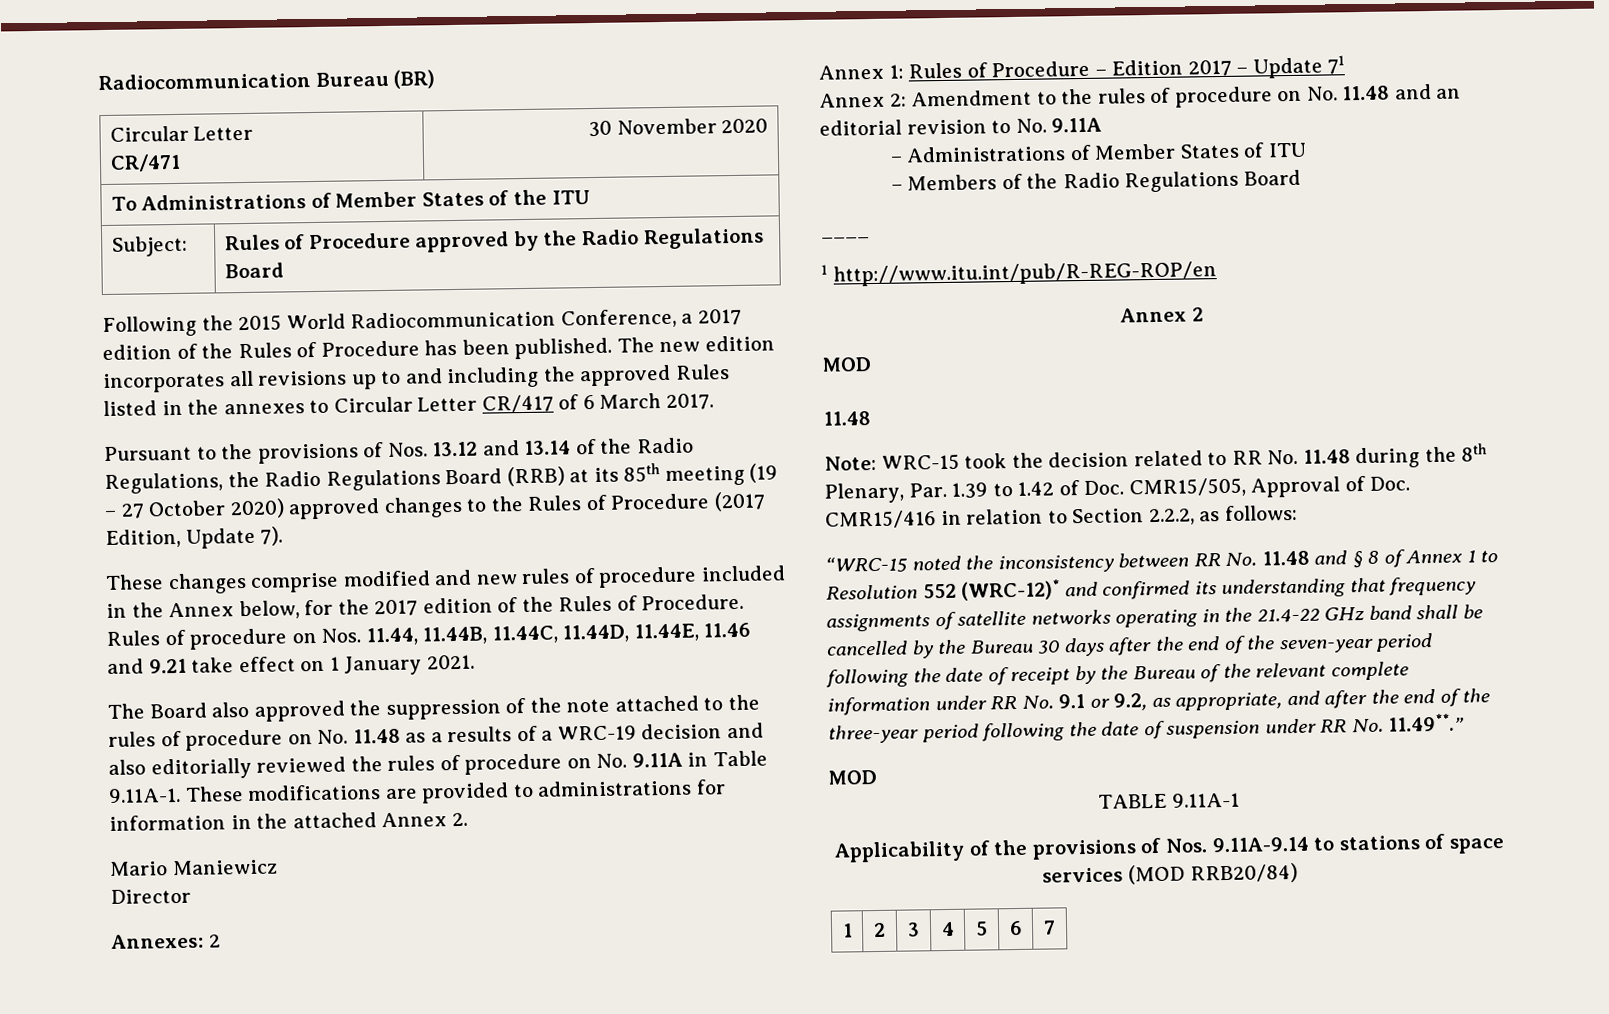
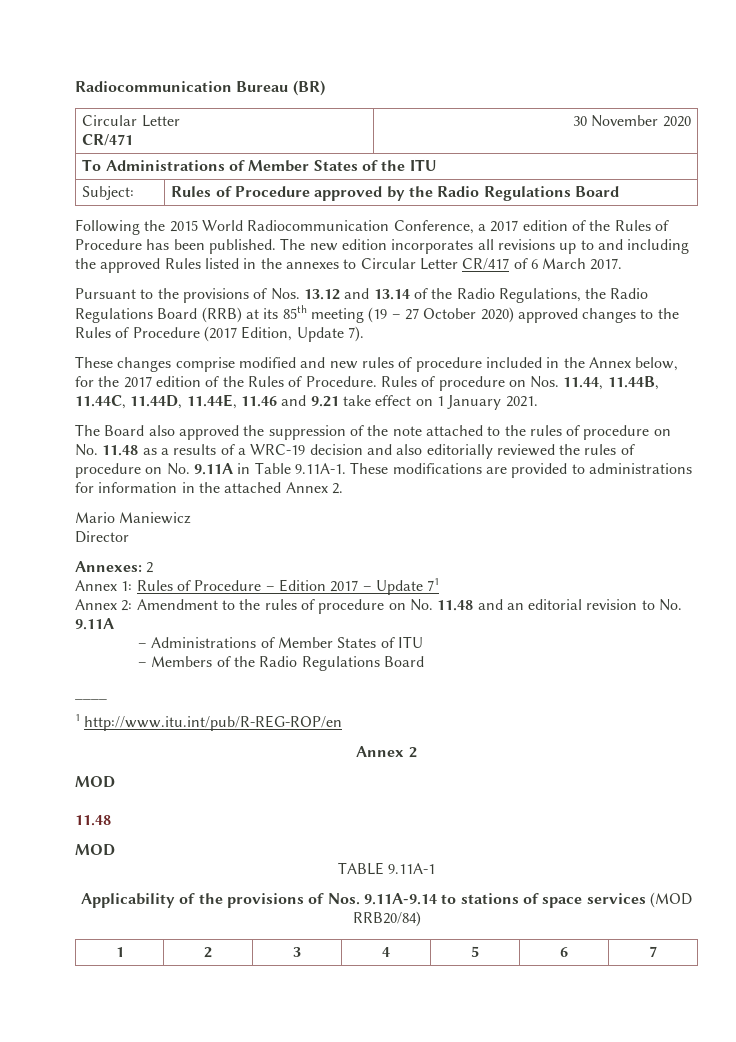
[824,443,1488,471] [824,475,1411,504] [825,504,1298,529] [825,549,1499,574] [826,576,1478,601] [826,604,1483,632] [826,633,1434,659] [826,661,1409,688] [827,688,1491,716] [828,713,1465,744] // Note: WRC-15 took the decision related to RR No. 11.48 during the 8th Plenary, Par. 1.39 to 1.42 of Doc. CMR15/505, Approval of Doc. CMR15/416 in relation to Section 2.2.2, as follows: // “WRC-15 noted the inconsistency between RR No. 11.48 and § 8 of Annex 1 to Resolution 552 (WRC-12)* and confirmed its understanding that frequency assignments of satellite networks operating in the 21.4-22 GHz band shall be cancelled by the Bureau 30 days after the end of the seven-year period following the date of receipt by the Bureau of the relevant complete information under RR No. 9.1 or 9.2, as appropriate, and after the end of the three-year period following the date of suspension under RR No. 11.49**.” -> (111, 820) none

